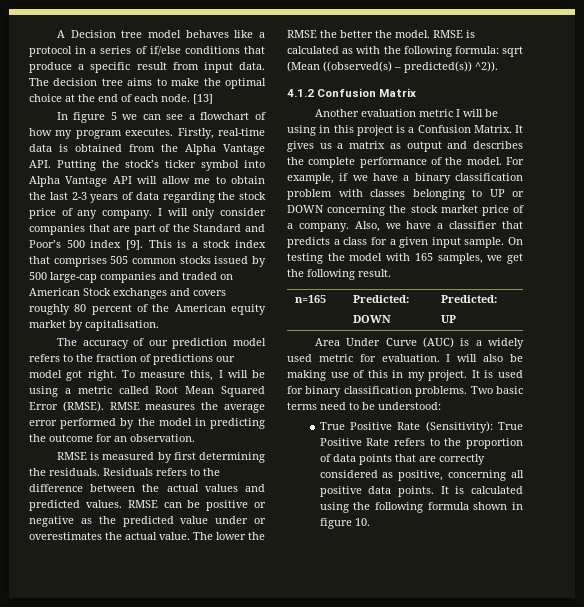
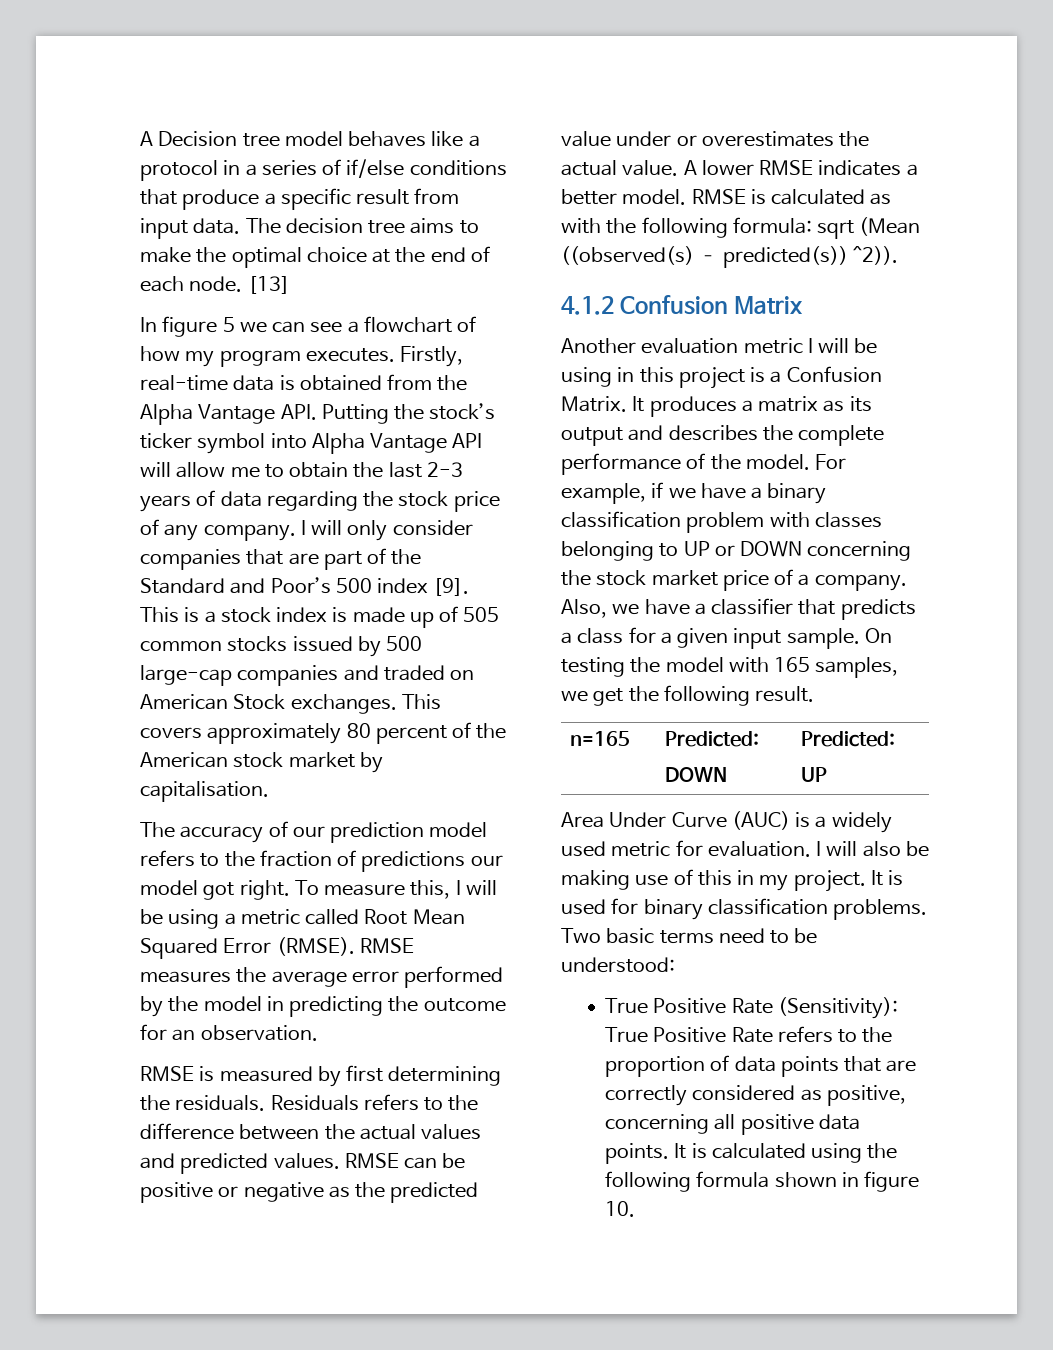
[29,256,107,267] that comprises -> [332,606,459,628] is made up of
[113,288,226,299] [29,304,70,315] exchanges and covers roughly -> [290,694,441,714] [140,723,342,744] exchanges. This covers approximately
[231,304,266,315] equity -> [233,752,284,768] stock
[193,532,265,540] [287,30,392,38] The lower the RMSE the better the -> [683,160,918,176] [561,189,617,205] A lower RMSE indicates a better
[287,141,332,152] gives us -> [649,396,737,417] produces
(401, 146) none -> [849,396,872,412] its

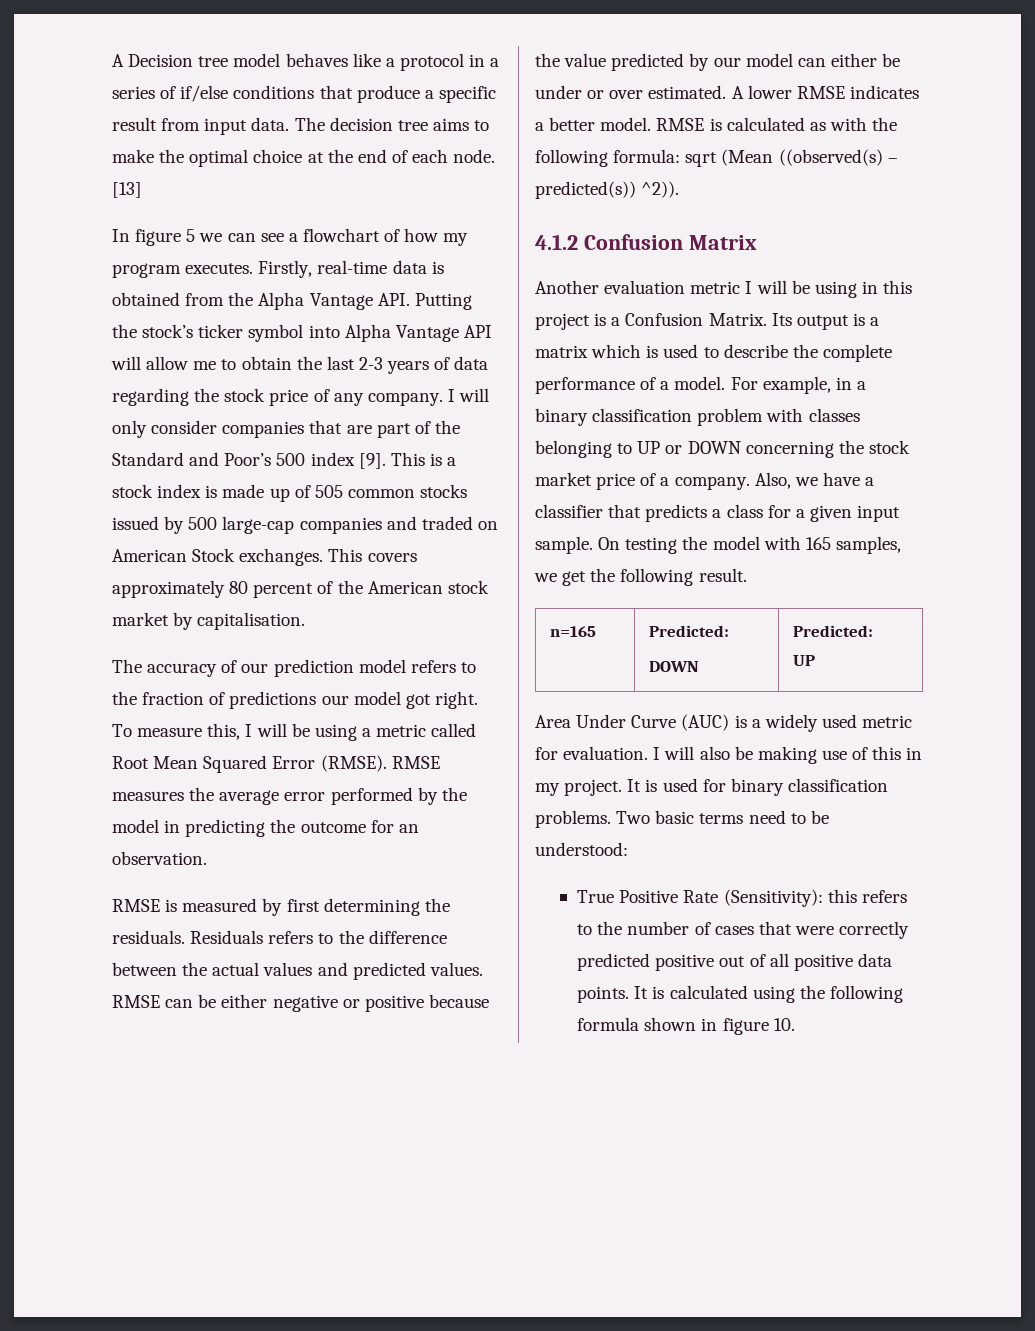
[140,1182,479,1203] [561,131,870,147] [561,160,679,176] positive or negative as the predicted value under or overestimates the actual value. -> [221,994,489,1012] [535,53,901,71] [535,85,727,99] either negative or positive because the value predicted by our model can either be under or over estimated.
[632,396,872,417] [561,425,758,446] It produces a matrix as its output and describes -> [771,313,880,330] [535,344,788,358] Its output is a matrix which is used to describe
[710,454,741,470] the -> [660,381,670,390] a
[651,482,746,499] if we have -> [835,377,852,390] in
[605,1026,893,1043] [605,1055,917,1077] [605,1085,906,1106] [605,1114,710,1134] True Positive Rate refers to the proportion of data points that are correctly considered as positive, concerning -> [827,889,907,903] [577,921,910,939] [577,953,766,971] this refers to the number of cases that were correctly predicted positive out of

